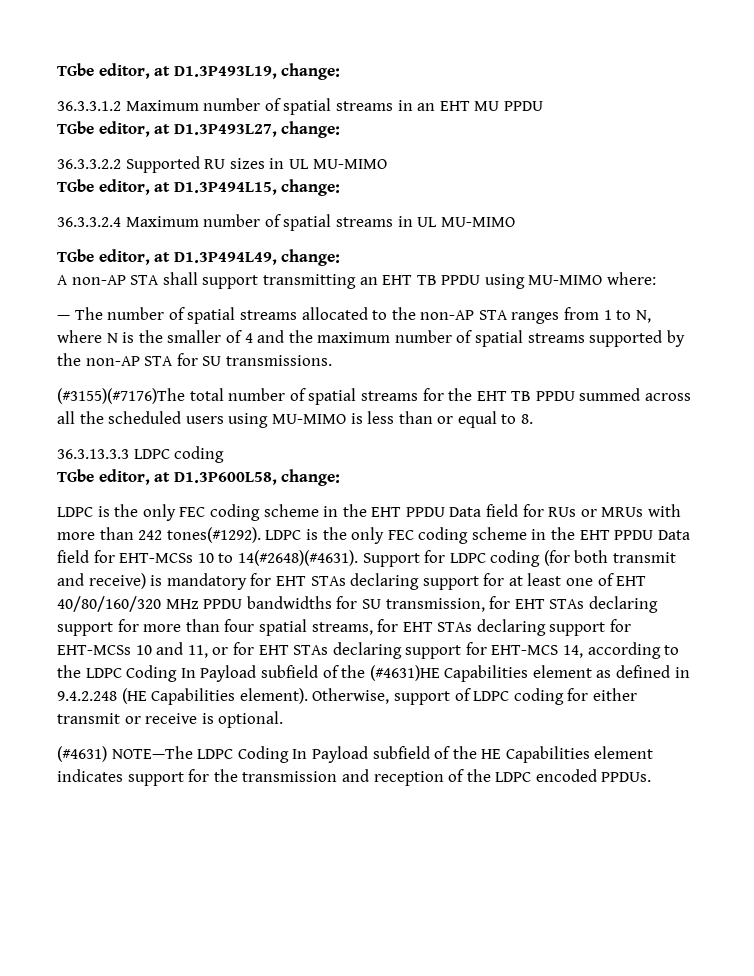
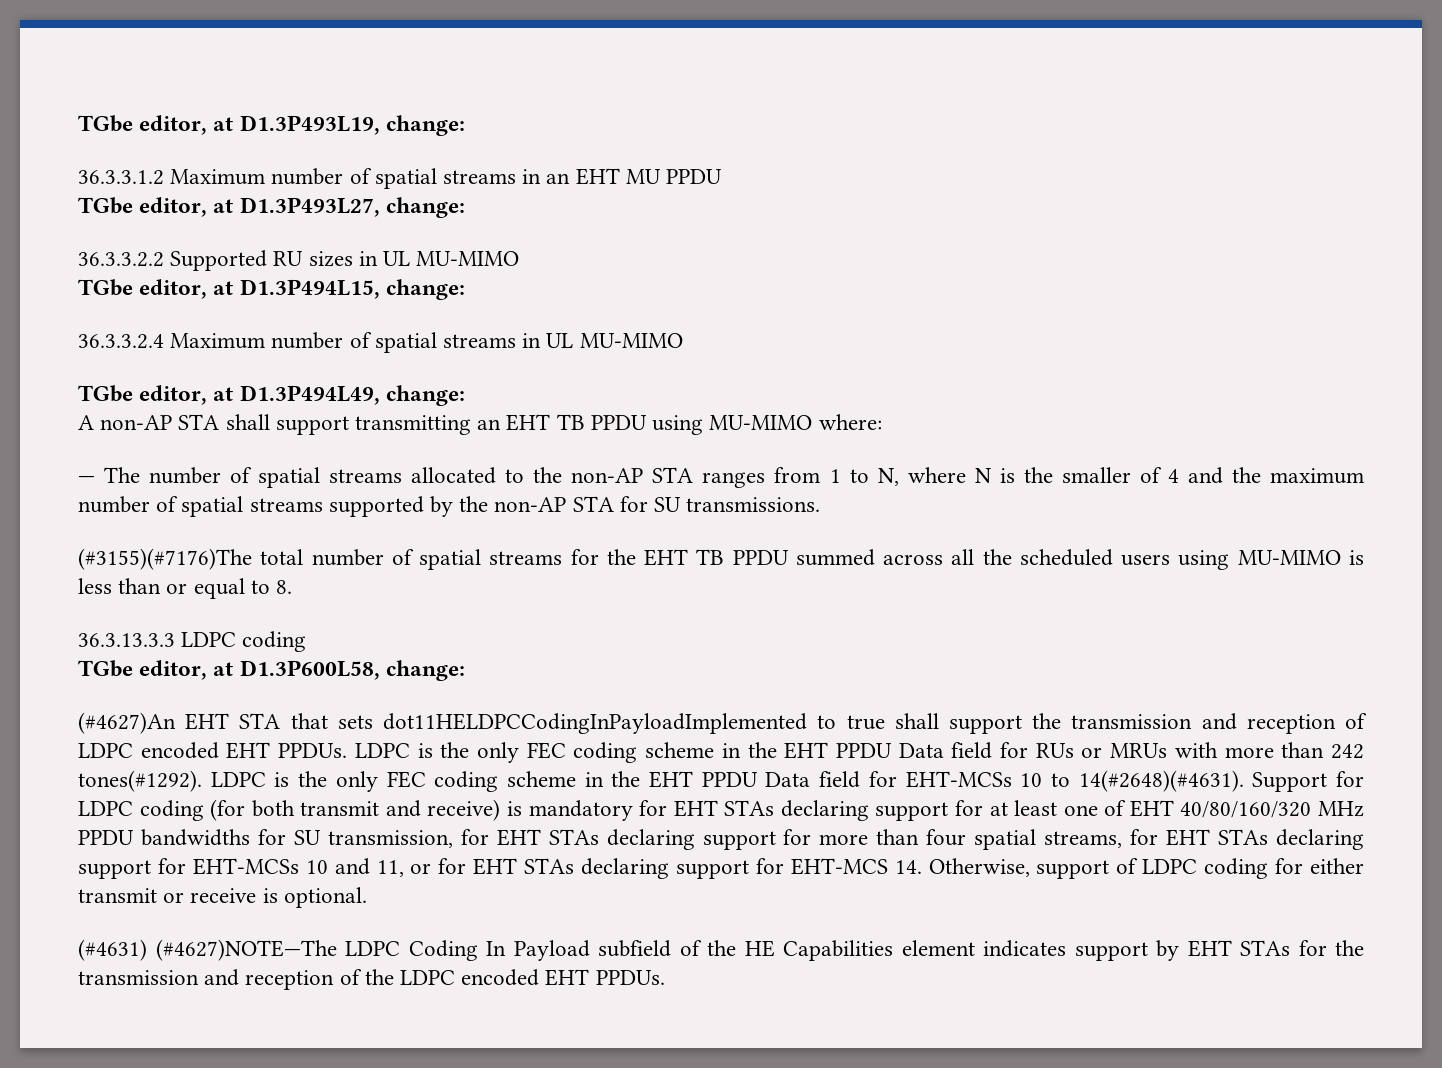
(341, 477) none -> [78,712,1367,734] [78,742,348,759] (#4627)An EHT STA that sets dot11HELDPCCodingInPayloadImplemented to true shall support the transmission and reception of LDPC encoded EHT PPDUs.
[563,642,680,659] [57,665,690,682] [57,688,308,705] 14, according to the LDPC Coding In Payload subfield of the (#4631)HE Capabilities element as defined in 9.4.2.248 (HE Capabilities element). -> [894,860,922,874] 14.
[111,746,193,759] NOTE—The -> [155,939,337,961] (#4627)NOTE—The
(184, 779) none -> [1156,940,1290,961] by EHT STAs
(597, 775) none -> [545,969,590,986] EHT

